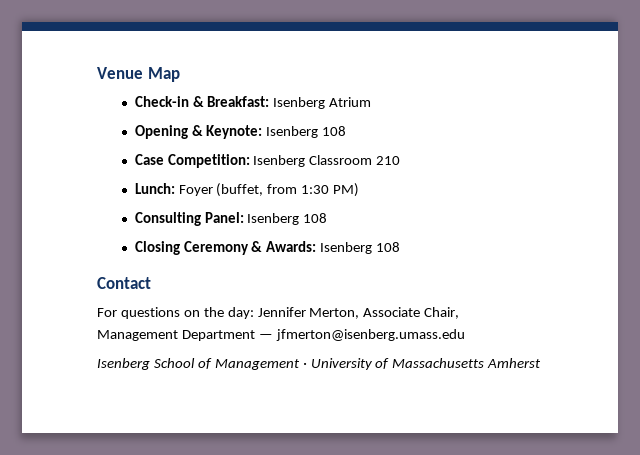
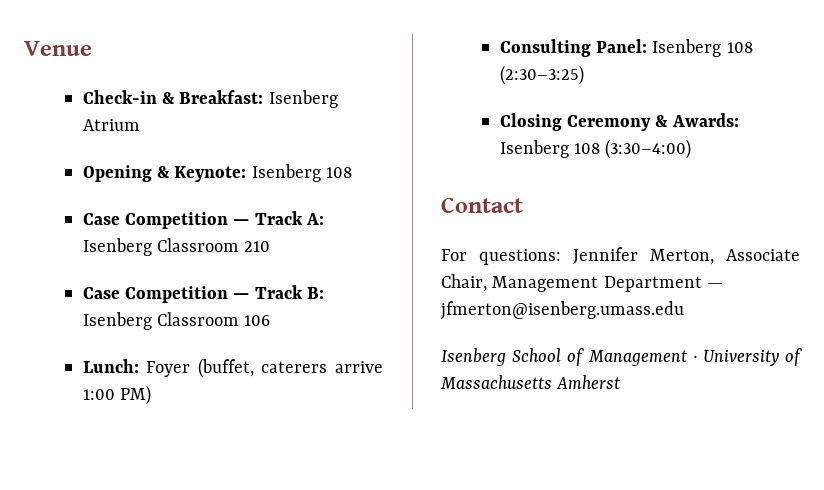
[147,67,180,82] Map -> (92, 48) none
[167,154,250,168] Competition: -> [124,211,324,229] Competition — Track A:
(401, 160) none -> [82,285,324,303] [82,312,271,330] // Case Competition — Track B: Isenberg Classroom 106
[267,184,330,194] from 1:30 -> [261,361,384,373] [82,389,115,400] caterers arrive 1:00
(328, 218) none -> [499,65,584,85] (2:30–3:25)
(401, 247) none -> [605,139,692,159] (3:30–4:00)
[120,307,254,319] questions on the day: -> [479,249,561,265] questions:

